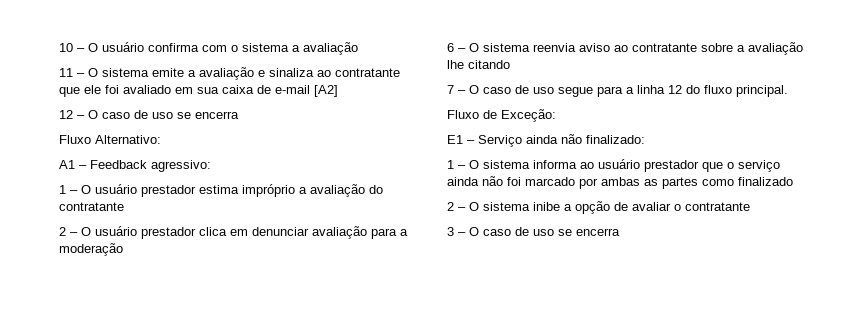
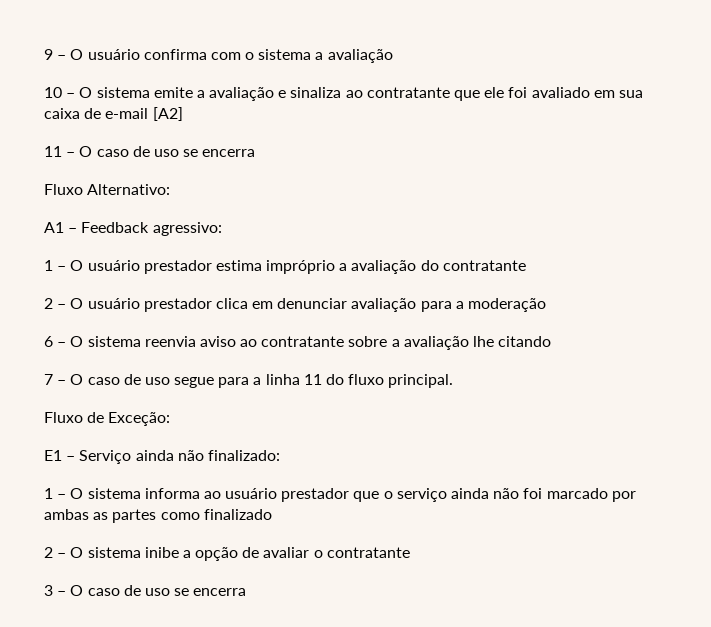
[59,43,73,52] 10 -> [44,49,53,60] 9
[59,68,73,77] 11 -> [44,87,62,98] 10
[59,110,73,119] 12 -> [44,146,62,157] 11
[668,85,682,94] 12 -> [303,374,322,385] 11

